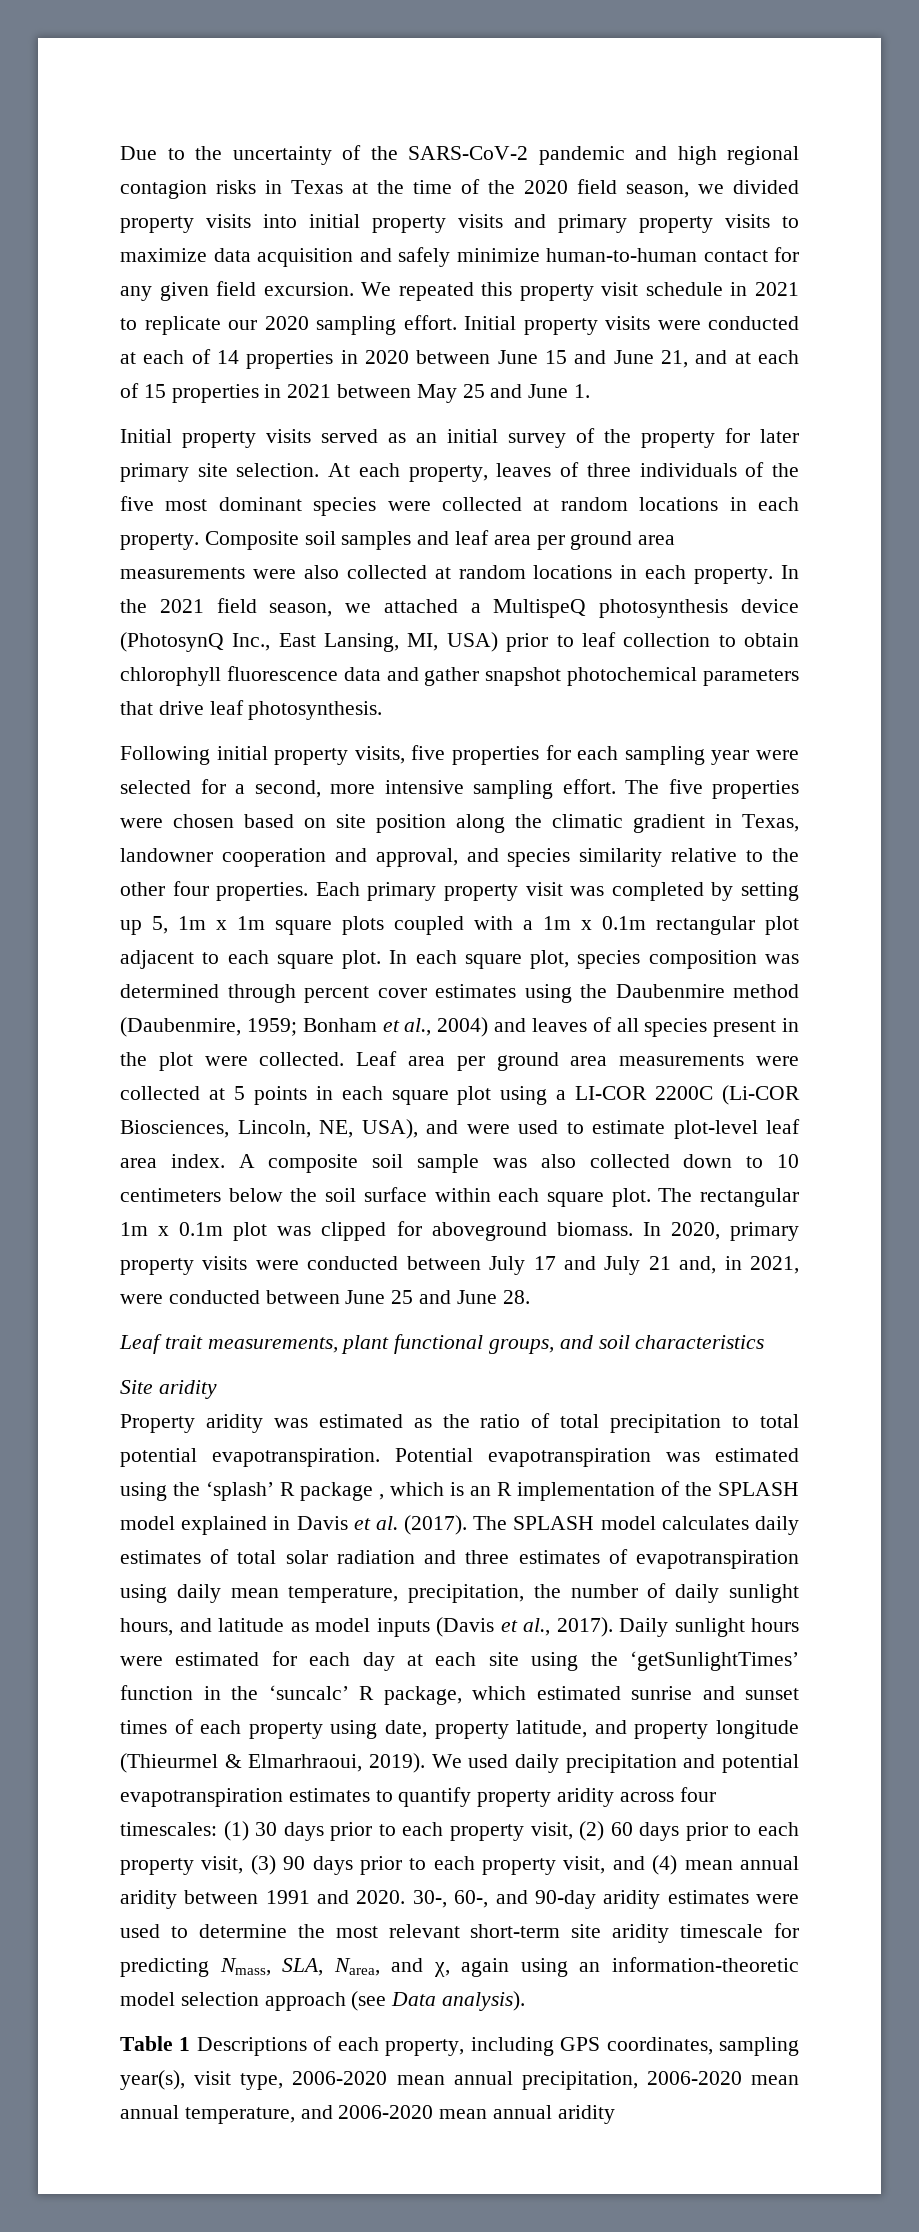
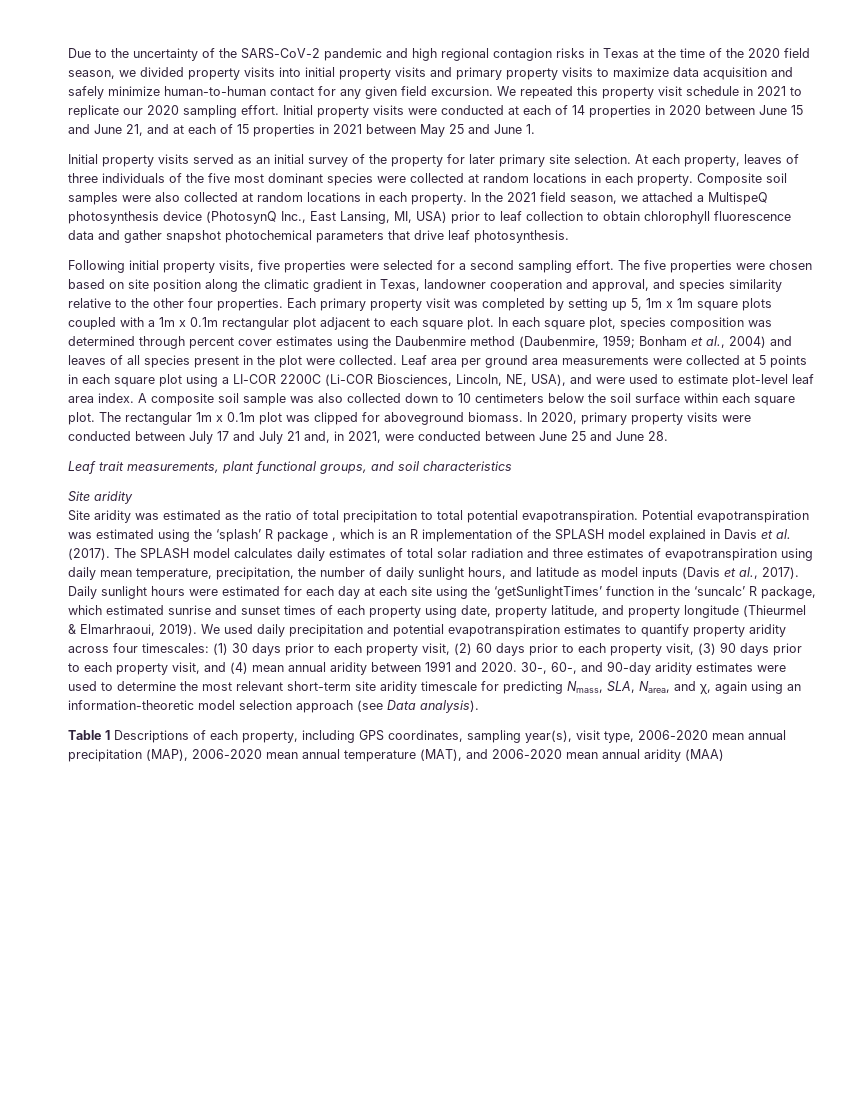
[417,530,676,550] [120,567,245,579] and leaf area per ground area measurements -> (118, 198) none
[545,745,750,765] for each sampling year -> (346, 266) none
[254,780,464,798] second, more intensive -> [470,260,514,270] second
[120,1414,195,1433] Property -> [68,510,90,521] Site
[521,2071,799,2090] [120,2105,295,2124] precipitation, 2006-2020 mean annual temperature, -> [68,749,462,762] precipitation (MAP), 2006-2020 mean annual temperature (MAT),
(615, 2114) none -> [685,749,724,761] (MAA)

